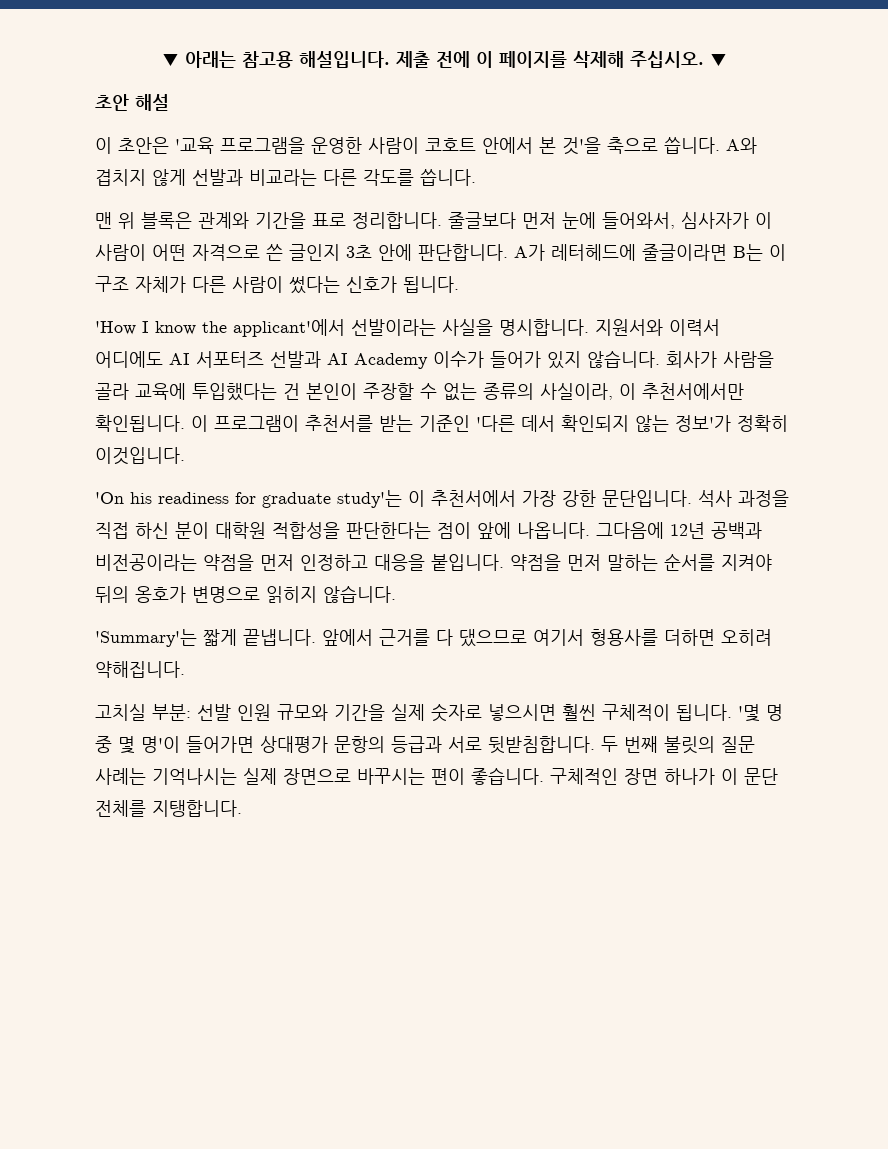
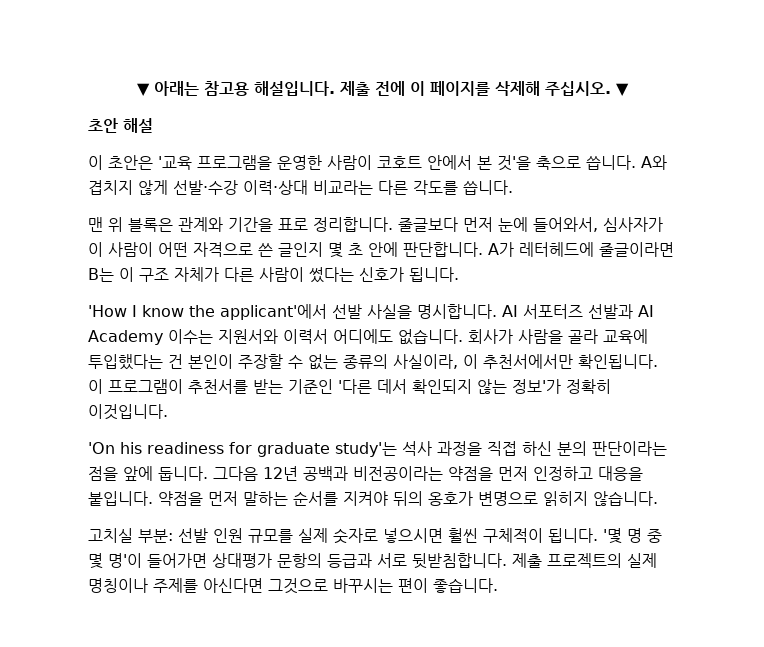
[192,169,243,186] 선발과 -> [173,180,308,195] 선발·수강 이력·상대
[346,245,372,258] 3초 -> [328,242,363,258] 몇 초
[351,319,436,336] 선발이라는 -> [332,304,362,319] 선발
[595,319,720,336] [95,351,163,368] 지원서와 이력서 어디에도 -> (497, 311) none
[433,350,660,369] 이수가 들어가 있지 않습니다. -> [168,329,463,345] 이수는 지원서와 이력서 어디에도 없습니다.
[408,490,789,507] [95,522,664,539] 이 추천서에서 가장 강한 문단입니다. 석사 과정을 직접 하신 분이 대학원 적합성을 판단한다는 점이 앞에 나옵니다. 그다음에 -> [402,441,667,456] [88,466,258,481] 석사 과정을 직접 하신 분의 판단이라는 점을 앞에 둡니다. 그다음
[95,629,772,647] [95,661,185,678] // 'Summary'는 짧게 끝냅니다. 앞에서 근거를 다 댔으므로 여기서 형용사를 더하면 오히려 약해집니다. -> (658, 498) none
[277,704,385,721] 규모와 기간을 -> [248,529,293,543] 규모를
[601,736,755,754] [95,767,778,785] [95,800,242,817] 두 번째 불릿의 질문 사례는 기억나시는 실제 장면으로 바꾸시는 편이 좋습니다. 구체적인 장면 하나가 이 문단 전체를 지탱합니다. -> [512,553,657,568] [88,578,498,594] 제출 프로젝트의 실제 명칭이나 주제를 아신다면 그것으로 바꾸시는 편이 좋습니다.

